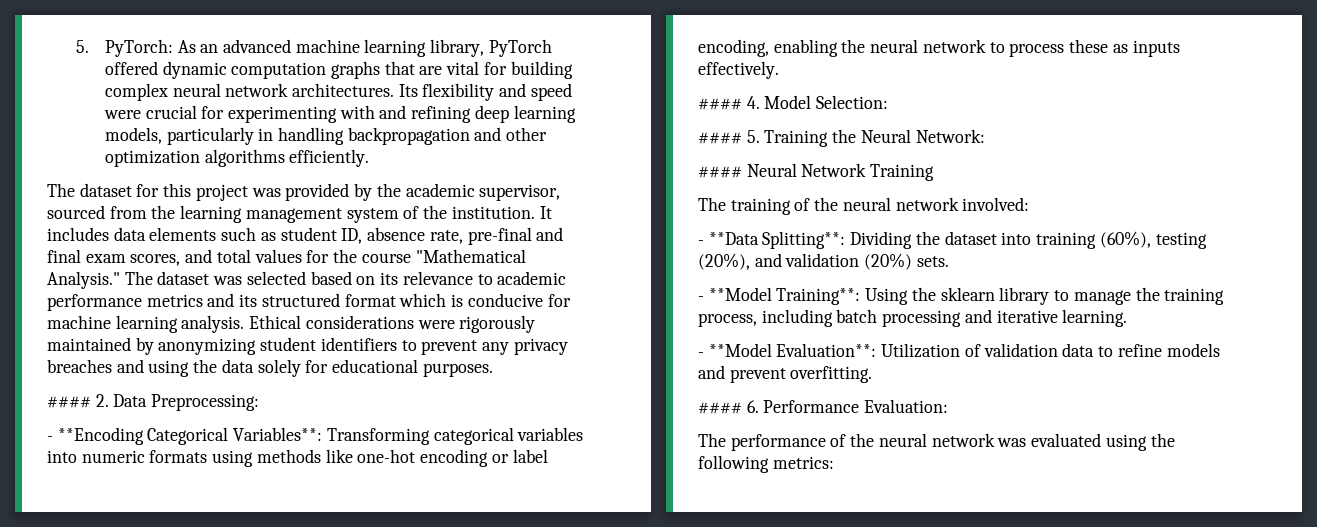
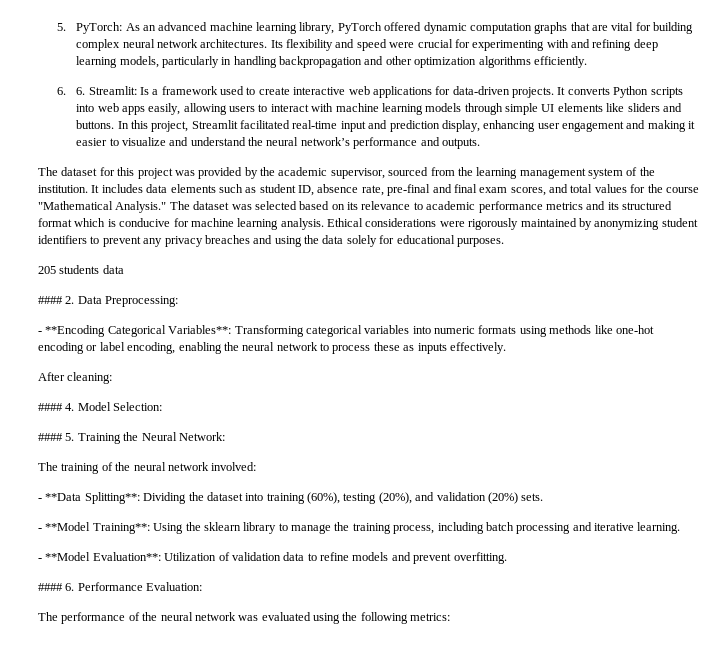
(370, 158) none -> [57,86,683,98] [76,103,682,115] [76,120,696,132] [76,137,480,149] // 6. 6. Streamlit: Is a framework used to create interactive web applications for data-driven projects. It converts Python scripts into web apps easily, allowing users to interact with machine learning models through simple UI elements like sliders and buttons. In this project, Streamlit facilitated real-time input and prediction display, enhancing user engagement and making it easier to visualize and understand the neural network’s performance and outputs.
(493, 370) none -> [38,265,124,274] // 205 students data
(779, 70) none -> [38,372,113,384] // After cleaning:
[698,163,935,181] // #### Neural Network Training -> (225, 436) none

